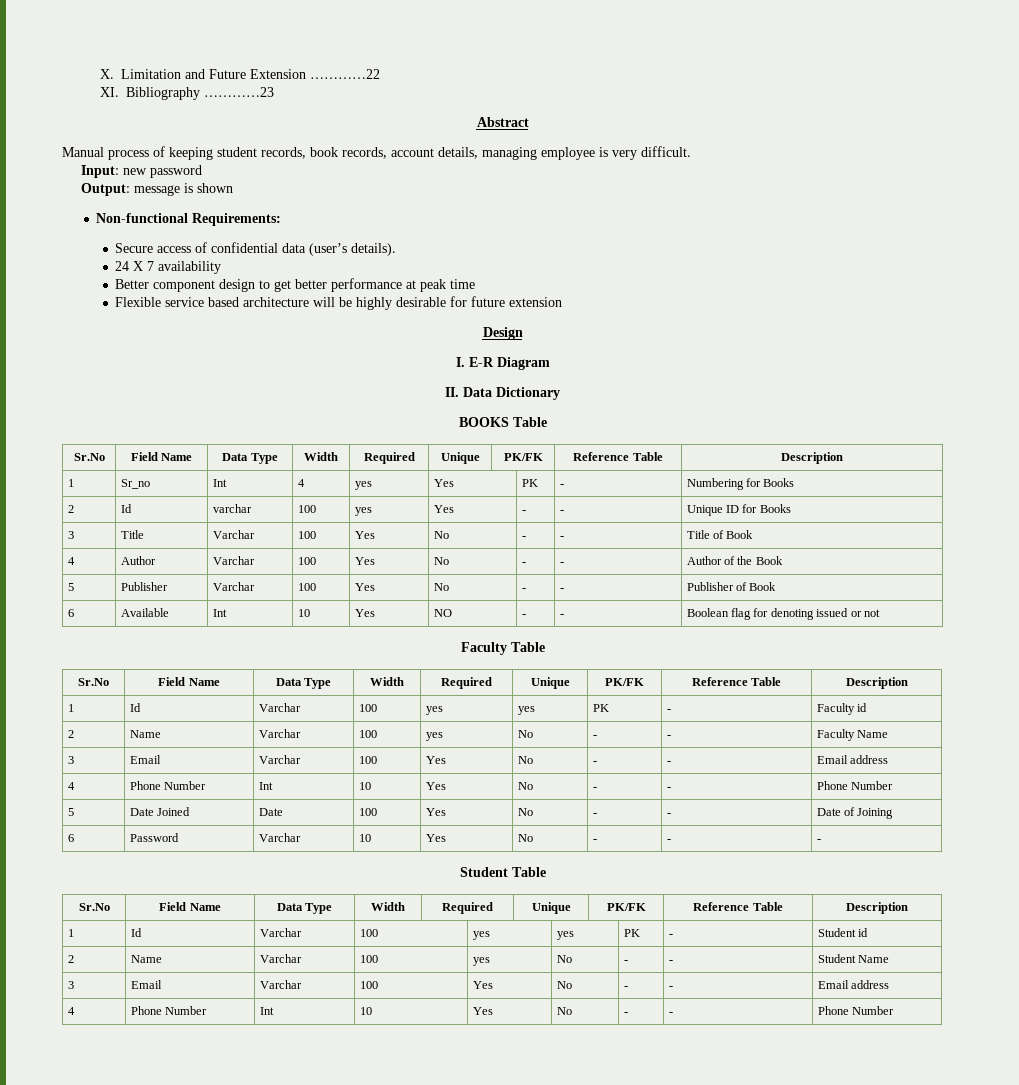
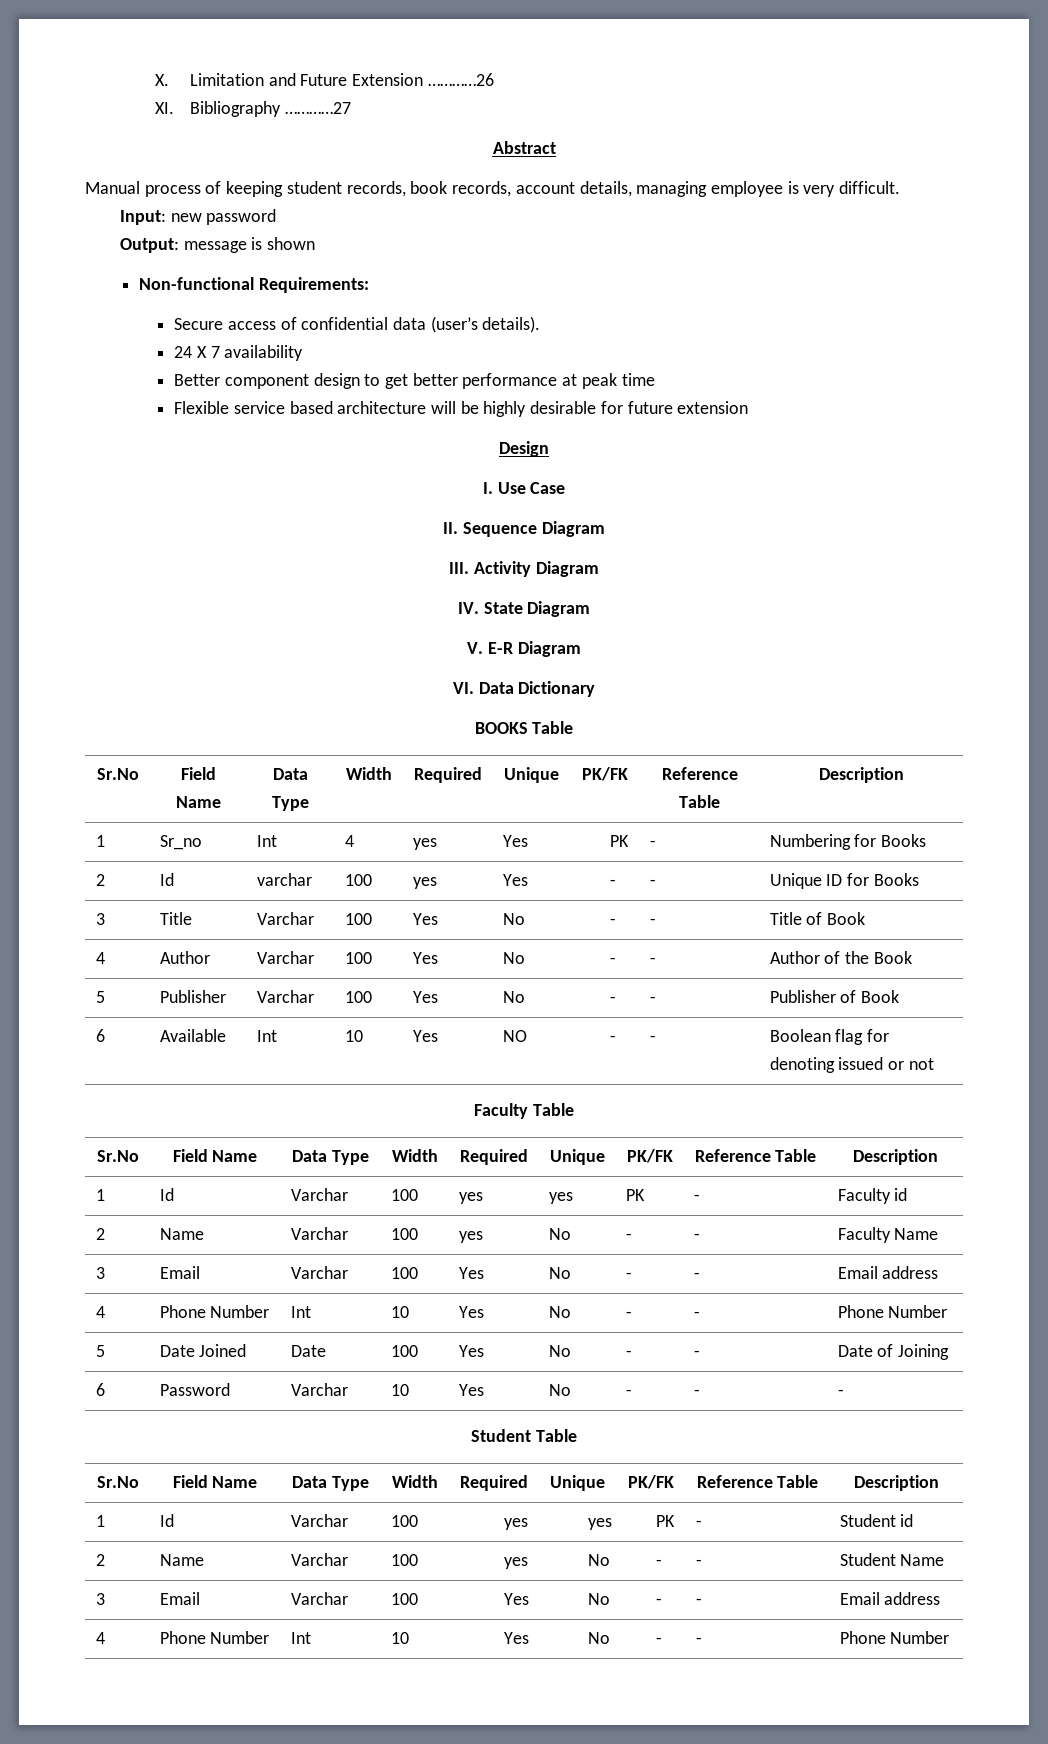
[309,69,380,79] …………22 -> [427,73,494,86] …………26
[203,87,274,97] …………23 -> [284,102,351,114] …………27
(465, 362) none -> [497,482,566,494] [443,521,605,537] [449,561,599,577] [457,601,591,617] [467,642,484,654] Use Case // II. Sequence Diagram // III. Activity Diagram // IV. State Diagram // V.
[445,387,459,397] II. -> [452,682,474,694] VI.

